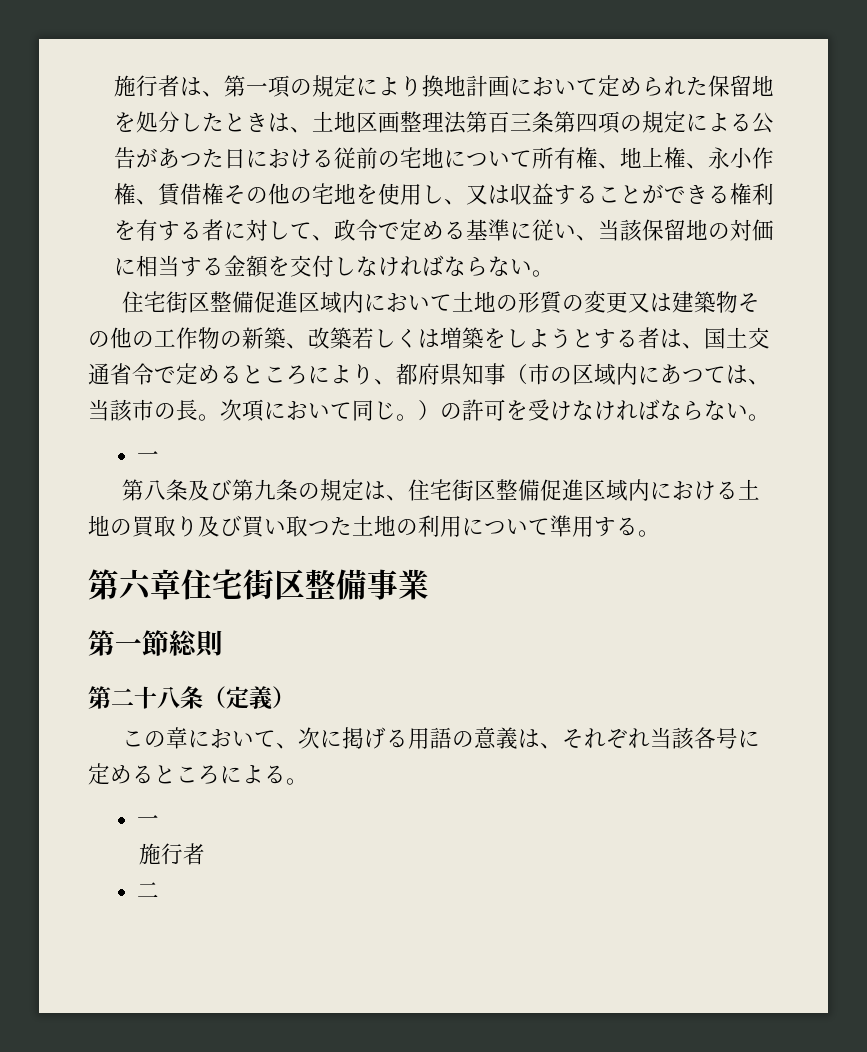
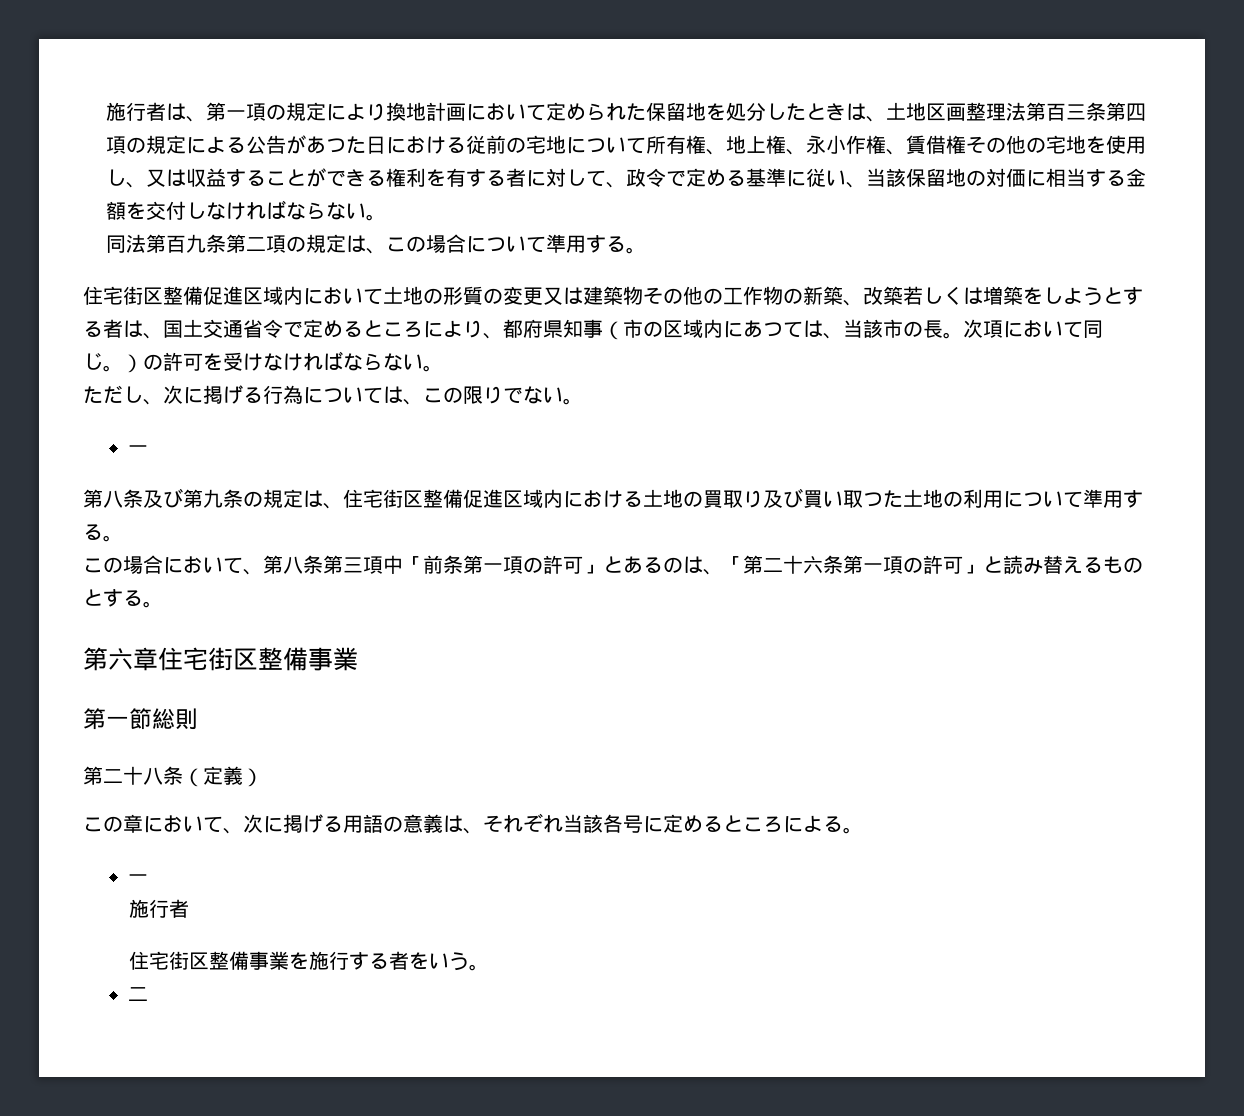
(554, 273) none -> [106,234,647,254] // 同法第百九条第二項の規定は、この場合について準用する。
(770, 417) none -> [83,385,583,405] // ただし、次に掲げる行為については、この限りでない。
(660, 533) none -> [83,555,1143,575] [83,589,163,608] // この場合において、第八条第三項中「前条第一項の許可」とあるのは、「第二十六条第一項の許可」と読み替えるものとする。
(206, 854) none -> [129,951,490,971] // 住宅街区整備事業を施行する者をいう。

